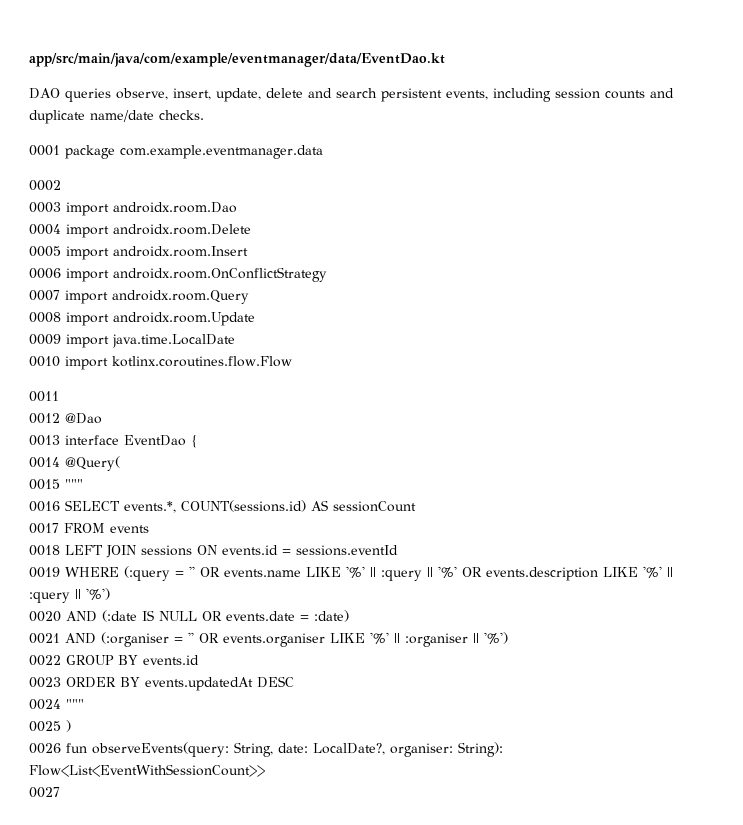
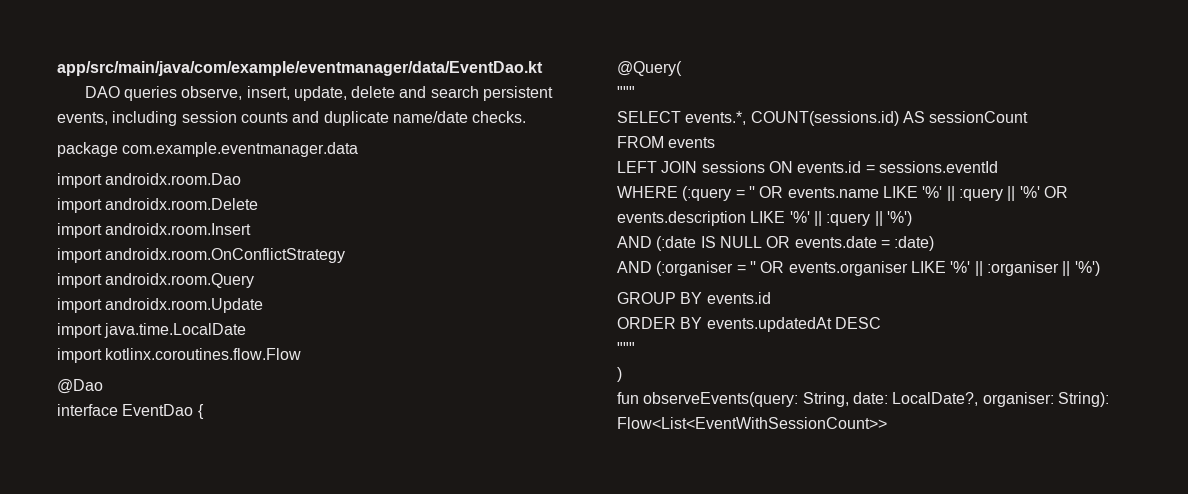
[29,145,60,156] 0001 -> (527, 117) none
[29,180,61,191] [29,202,61,213] 0002 // 0003 -> (359, 149) none
[29,224,61,235] 0004 -> (242, 179) none
[29,246,61,257] 0005 -> (259, 204) none
[29,268,61,279] 0006 -> (252, 229) none
[29,290,60,301] 0007 -> (346, 255) none
[29,312,61,323] 0008 -> (255, 280) none
[29,334,61,345] 0009 -> (264, 305) none
[29,356,60,367] 0010 -> (247, 330) none
[29,391,59,402] [29,413,60,424] 0011 // 0012 -> (302, 354) none
[29,435,60,446] 0013 -> (103, 386) none
[29,457,60,468] 0014 -> (204, 411) none
[29,479,83,490] [29,501,60,512] 0015 """ // 0016 -> [617,86,635,98] """ //
[29,523,59,534] 0017 -> (1029, 117) none
[29,545,60,556] 0018 -> (716, 142) none
[29,567,60,578] 0019 -> (998, 167) none
[29,611,61,622] 0020 -> (912, 218) none
[29,633,60,644] 0021 -> (935, 243) none
[29,655,61,666] 0022 -> (1100, 268) none
[29,677,61,688] 0023 -> (771, 298) none
[29,699,84,710] [29,721,61,732] 0024 """ // 0025 -> [617,342,635,354] """ //
[29,743,61,754] 0026 -> (622, 374) none
[29,787,60,798] // 0027 -> (887, 423) none

